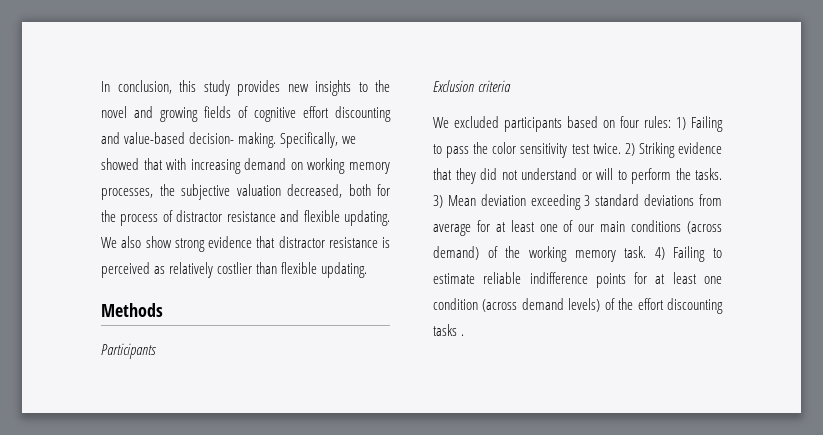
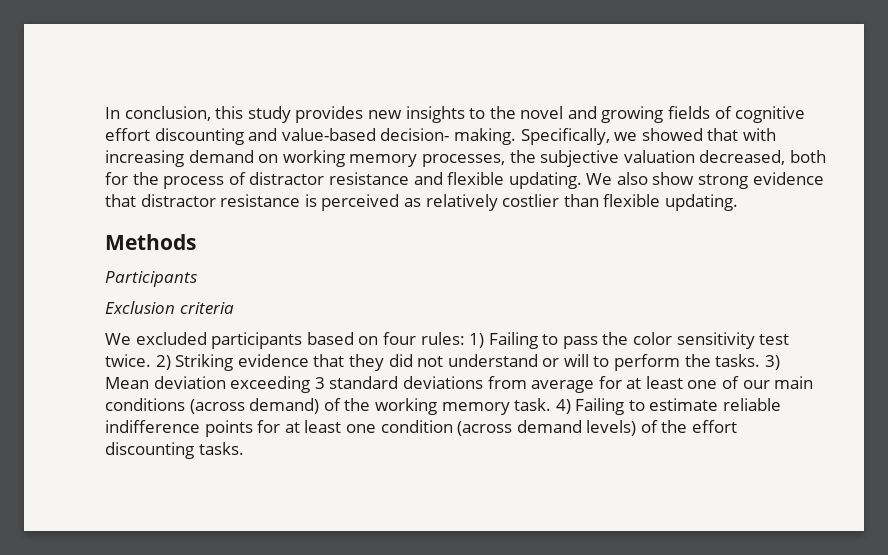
[433,324,465,336] tasks . -> [198,442,244,455] tasks.

